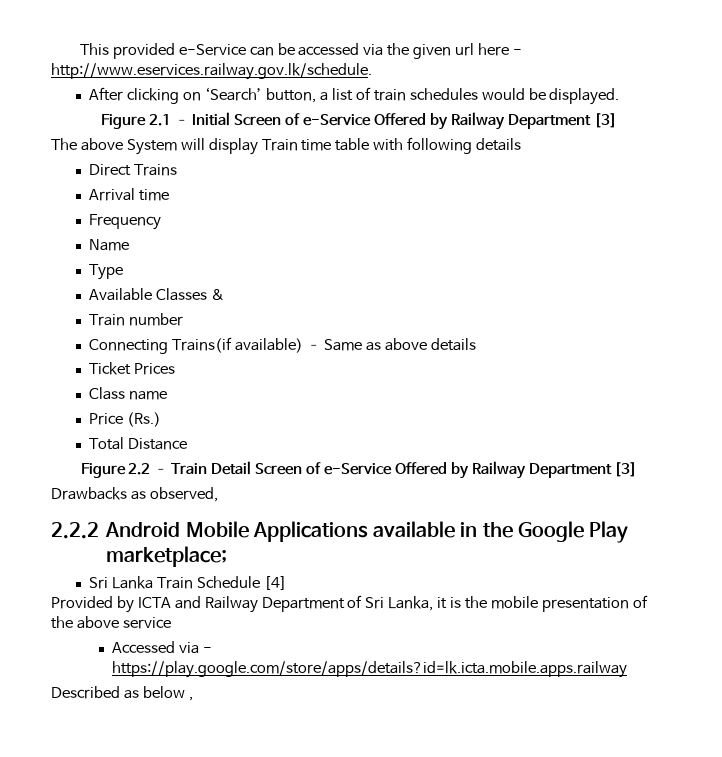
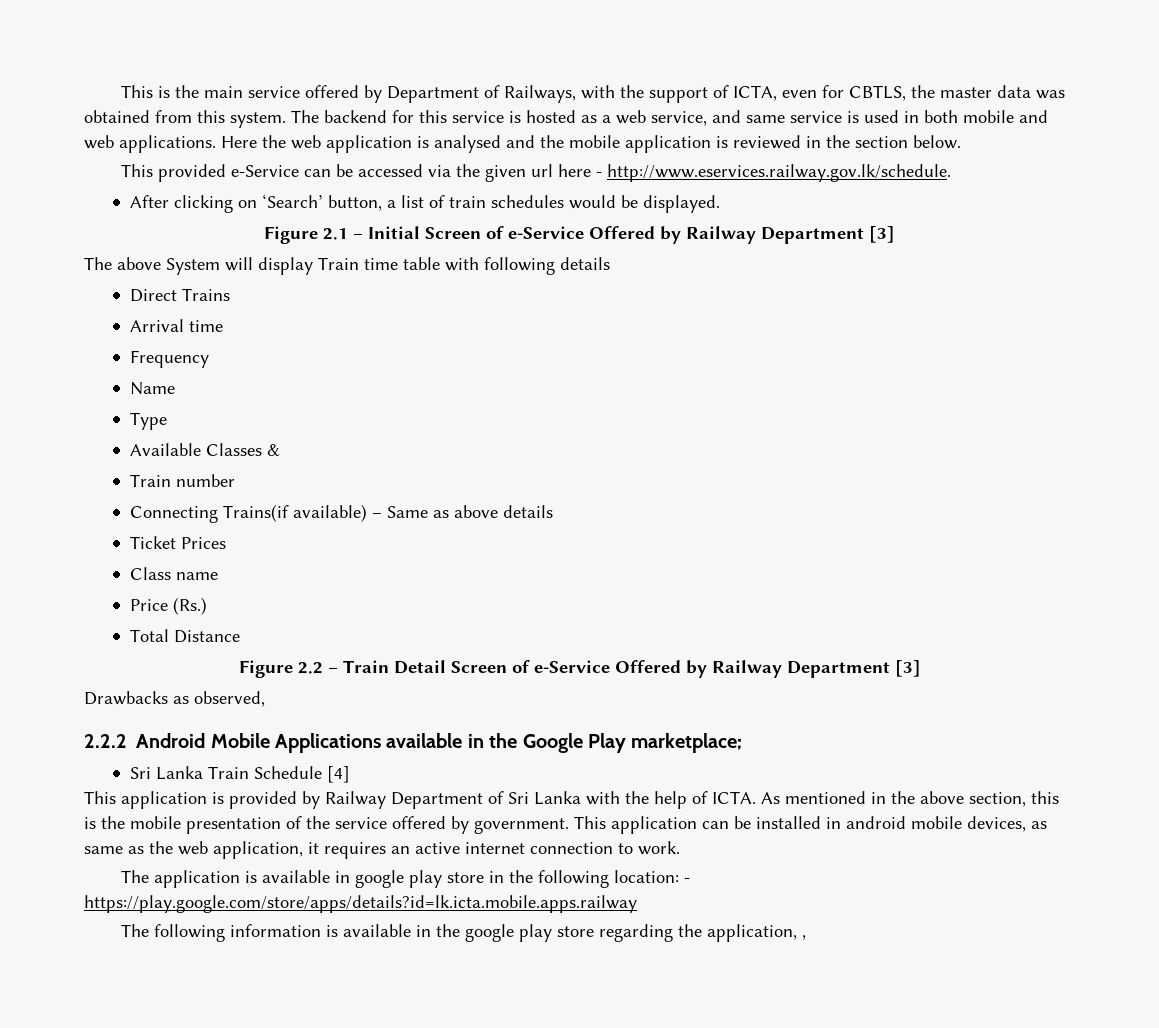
[79,43,109,55] This -> [121,85,1066,103] [84,110,1048,128] [84,135,961,153] [121,164,154,177] This is the main service offered by Department of Railways, with the support of ICTA, even for CBTLS, the master data was obtained from this system. The backend for this service is hosted as a web service, and same service is used in both mobile and web applications. Here the web application is analysed and the mobile application is reviewed in the section below. // This
[51,595,448,613] Provided by ICTA and Railway Department of Sri Lanka, it -> [84,791,1059,809] This application is provided by Railway Department of Sri Lanka with the help of ICTA. As mentioned in the above section, this
[76,616,171,629] [112,641,212,654] [112,661,628,678] [51,686,185,699] above service // Accessed via - https://play.google.com/store/apps/details?id=lk.icta.mobile.apps.railway // Described as below -> [335,816,1047,834] [84,841,680,859] [121,870,691,888] [84,895,637,913] [121,924,798,942] service offered by government. This application can be installed in android mobile devices, as same as the web application, it requires an active internet connection to work. // The application is available in google play store in the following location: - https://play.google.com/store/apps/details?id=lk.icta.mobile.apps.railway // The following information is available in the google play store regarding the application,

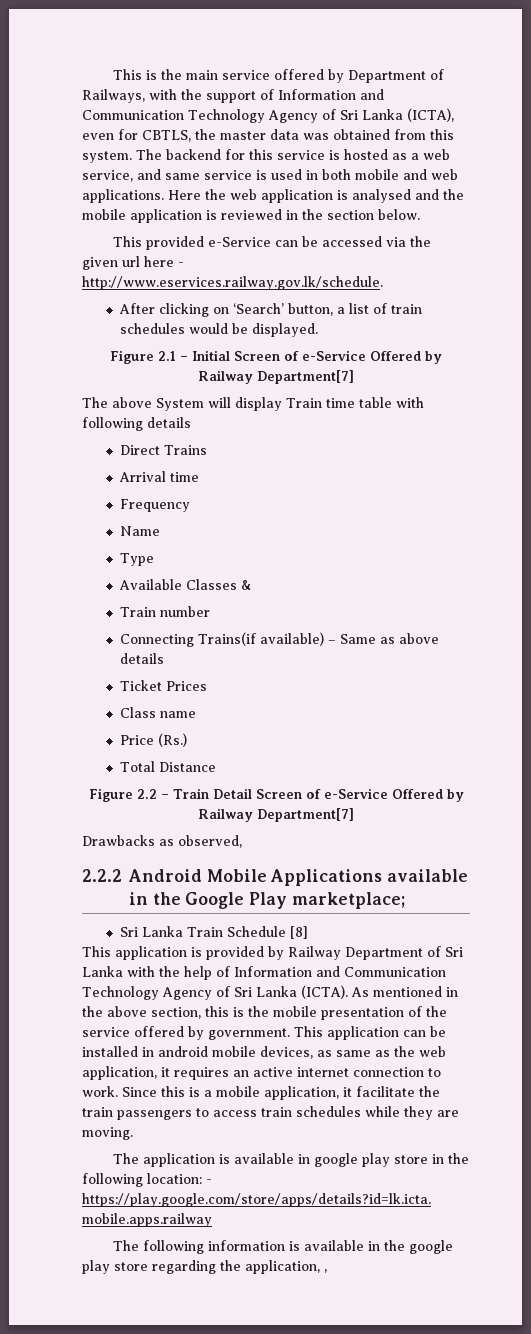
[733,85,778,101] ICTA, -> [278,89,384,100] [82,108,454,123] Information and Communication Technology Agency of Sri Lanka (ICTA),
[761,226,895,244] Department [3] -> [257,370,354,384] Department[7]
[786,660,921,678] Department [3] -> [257,808,354,822] Department[7]
[326,766,350,783] [4] -> [289,926,308,939] [8]
[712,791,756,804] ICTA. -> [234,966,446,977] [82,985,348,1000] Information and Communication Technology Agency of Sri Lanka (ICTA).
(680, 848) none -> [122,1086,440,1100] [82,1106,459,1120] [82,1127,133,1140] Since this is a mobile application, it facilitate the train passengers to access train schedules while they are moving.

